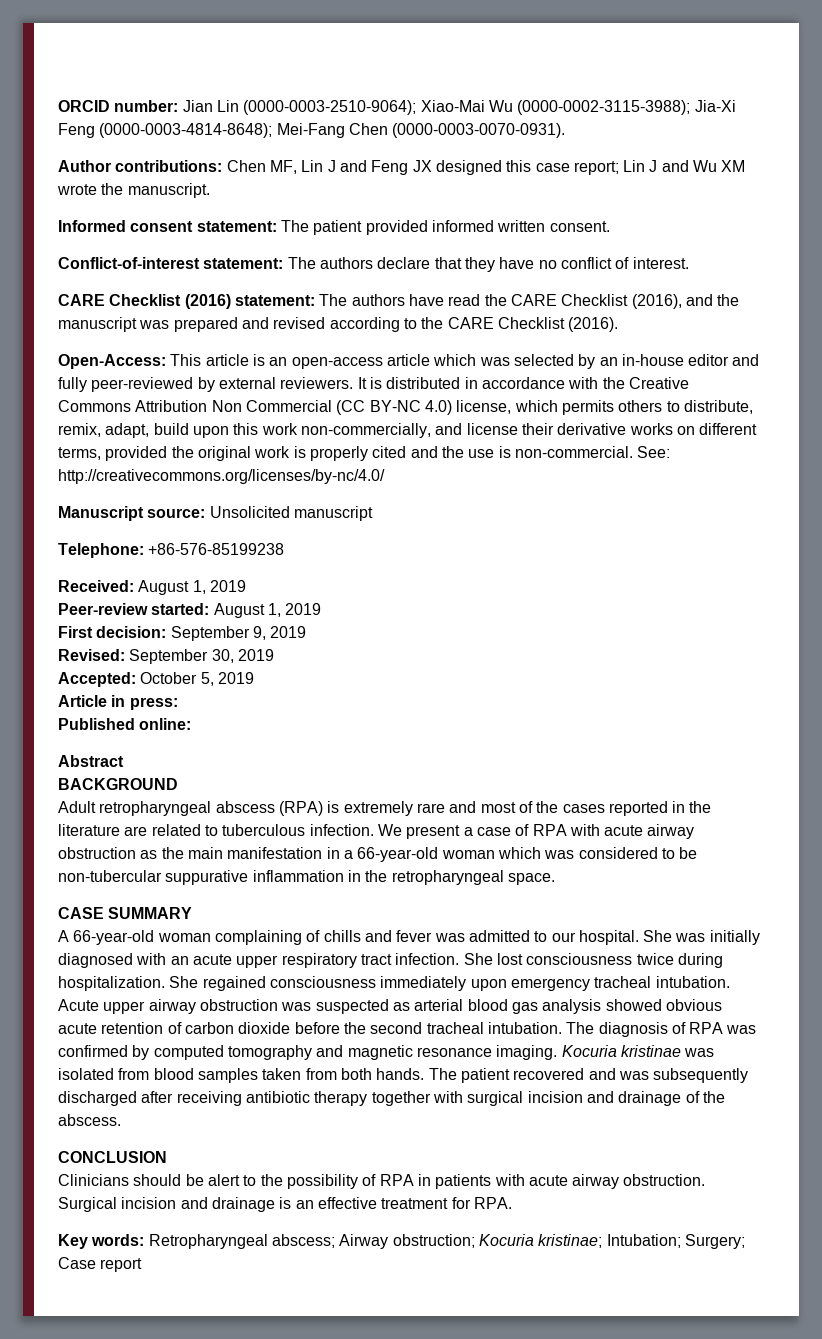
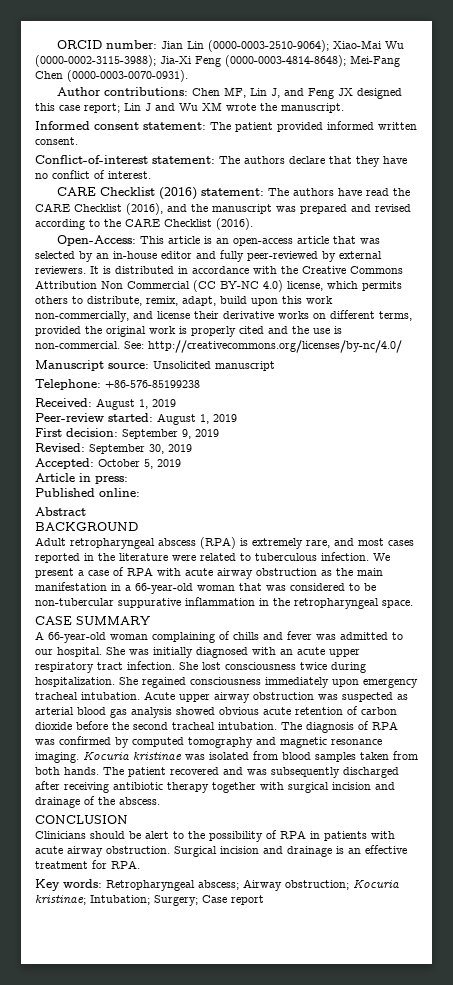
[327,160,336,172] J -> [270,88,280,98] J,
[433,354,477,366] which -> [332,236,356,244] that
[416,803,445,813] rare -> [306,540,330,548] rare,
[518,801,559,813] of the -> (384, 542) none
[124,826,148,836] are -> [172,555,196,561] were
[497,847,541,859] which -> [239,583,262,591] that

